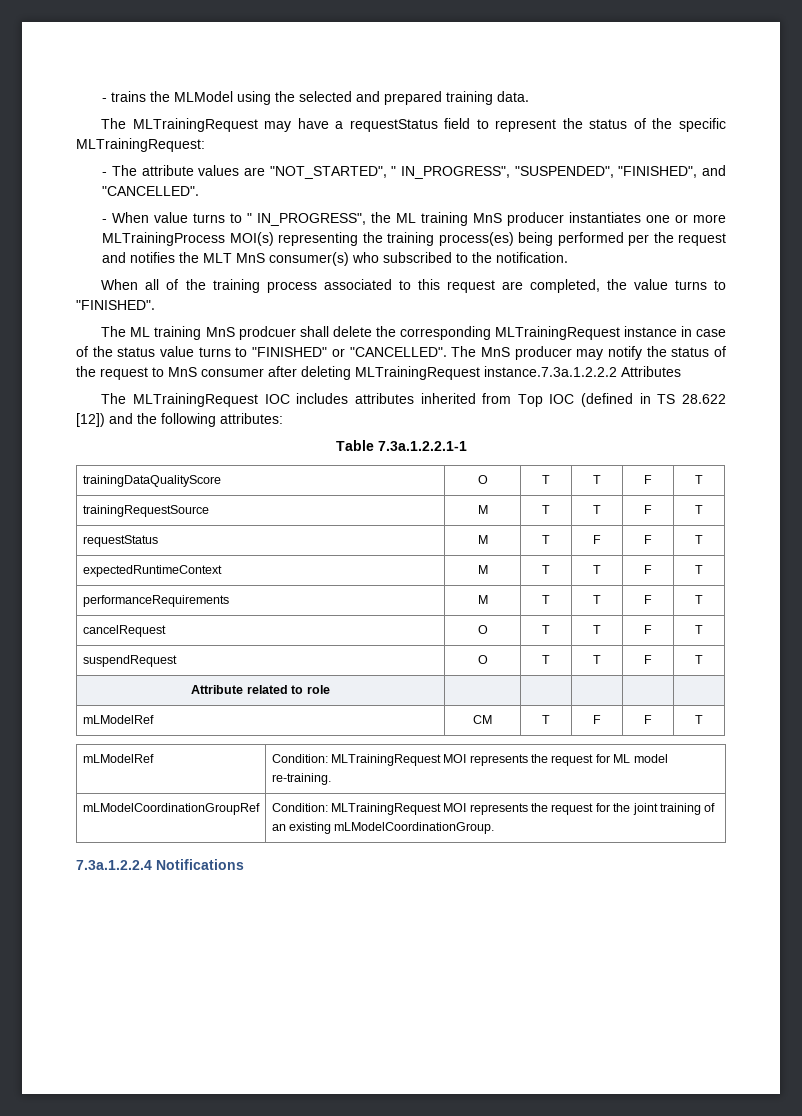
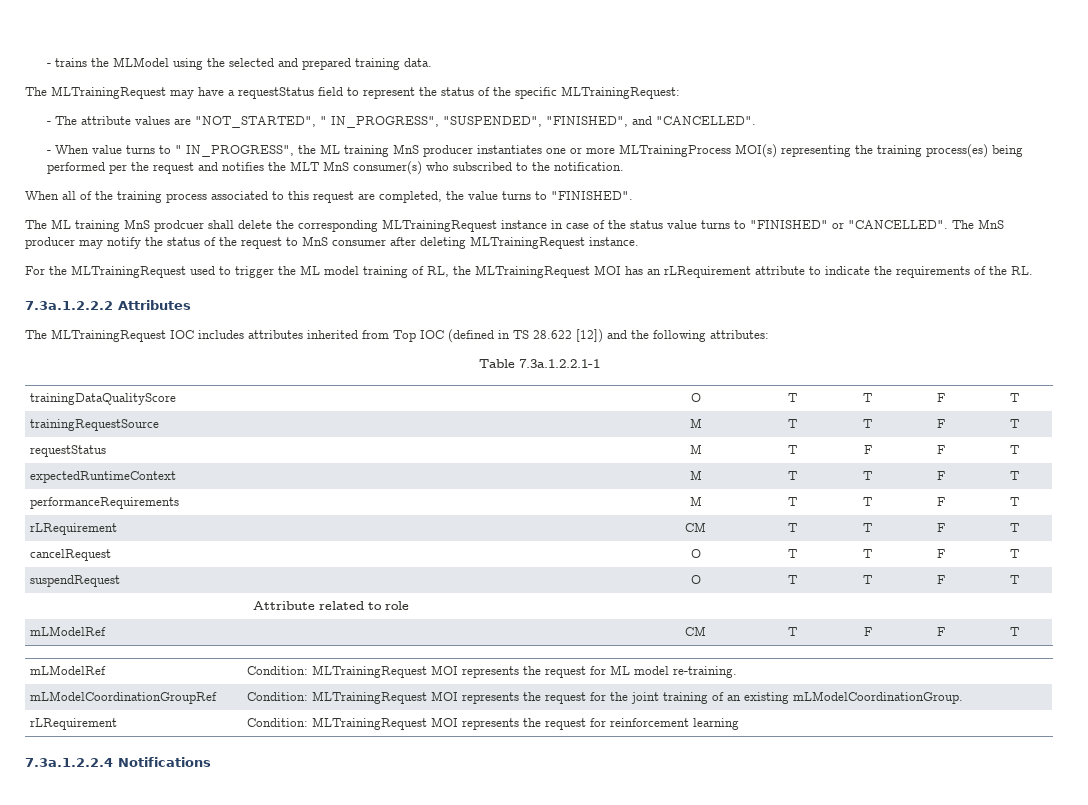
[484,366,617,377] instance.7.3a.1.2.2.2 -> [589,237,639,246] [25,265,1033,278] [25,301,113,310] instance. // For the MLTrainingRequest used to trigger the ML model training of RL, the MLTrainingRequest MOI has an rLRequirement attribute to indicate the requirements of the RL. // 7.3a.1.2.2.2
(703, 599) none -> [30,523,118,535] [685,522,706,532] [787,523,797,532] [863,523,872,532] [937,523,945,532] [1010,523,1019,532] // rLRequirement | CM | T | T | F | T
(495, 828) none -> [30,718,118,730] [247,717,740,730] // rLRequirement | Condition: MLTrainingRequest MOI represents the request for reinforcement learning

